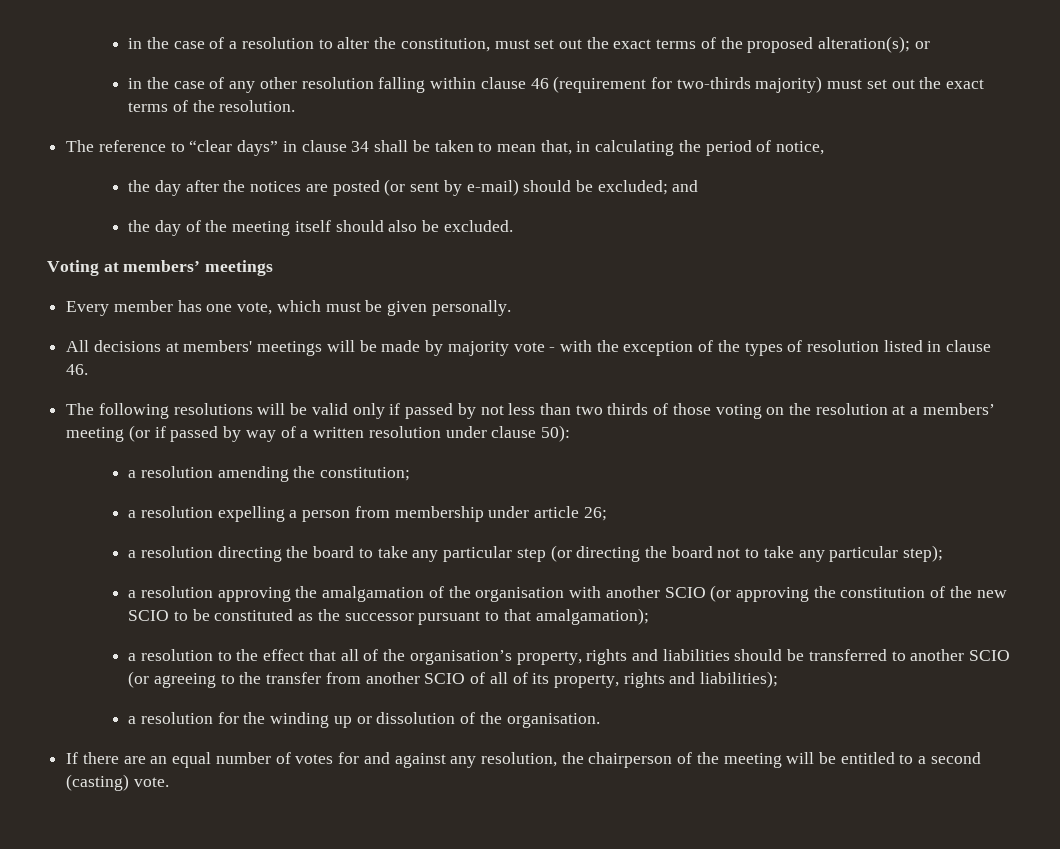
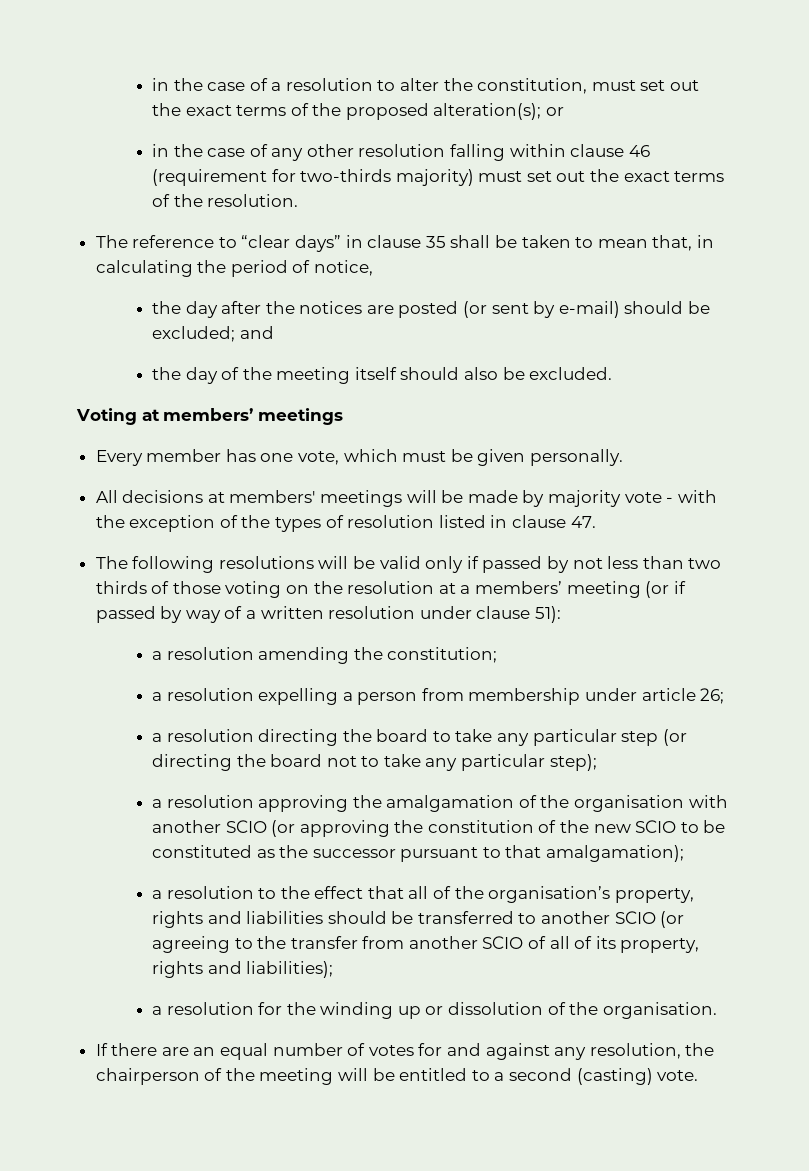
[351,141,370,152] 34 -> [425,236,446,248] 35
[66,364,89,375] 46. -> [570,516,596,528] 47.
[540,425,570,442] 50): -> [535,606,562,623] 51):

